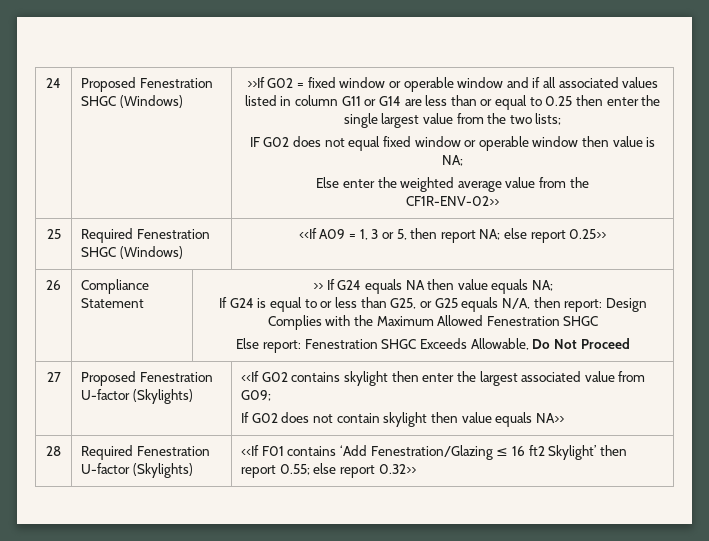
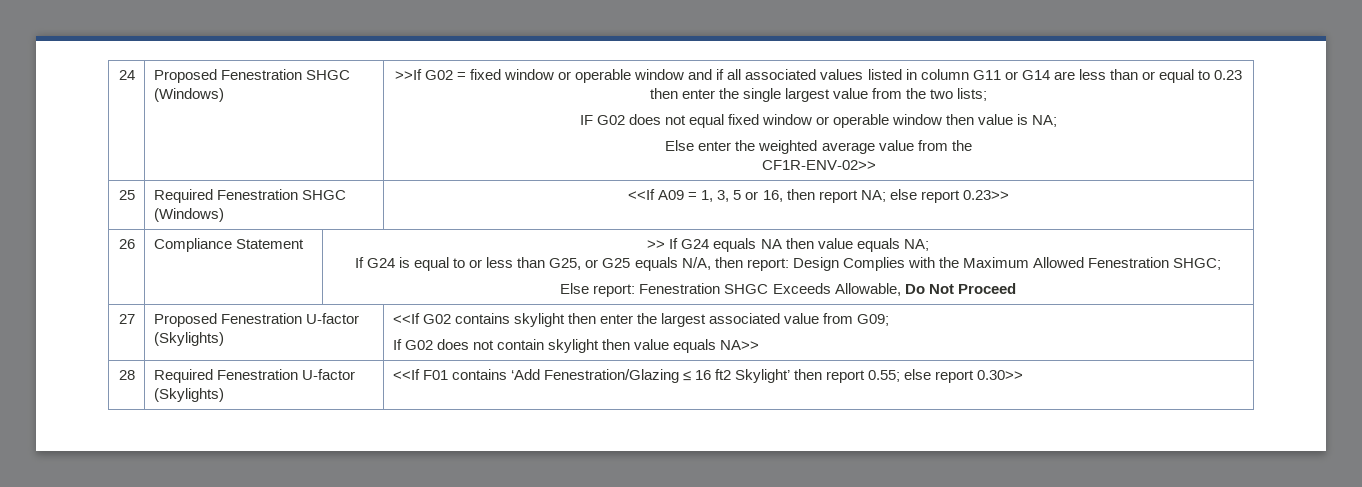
[545,96,573,106] 0.25 -> [1214,70,1243,80] 0.23
[371,229,407,240] 3 or 5, -> [717,190,783,202] 3, 5 or 16,
[569,229,607,239] 0.25>> -> [962,190,1009,200] 0.23>>
[563,316,599,326] SHGC -> [1173,258,1222,270] SHGC;
[378,464,416,474] 0.32>> -> [977,370,1024,380] 0.30>>

